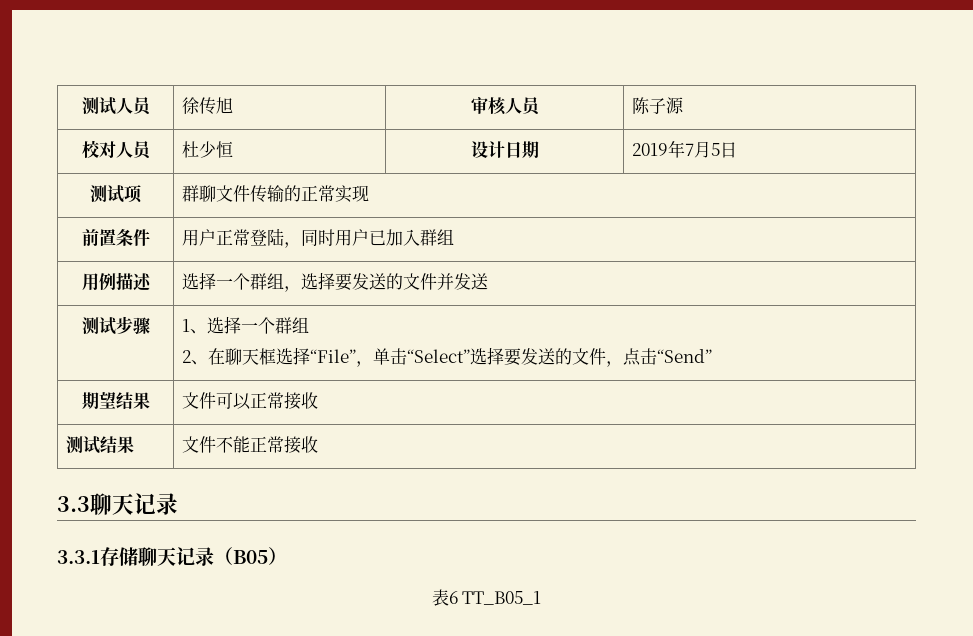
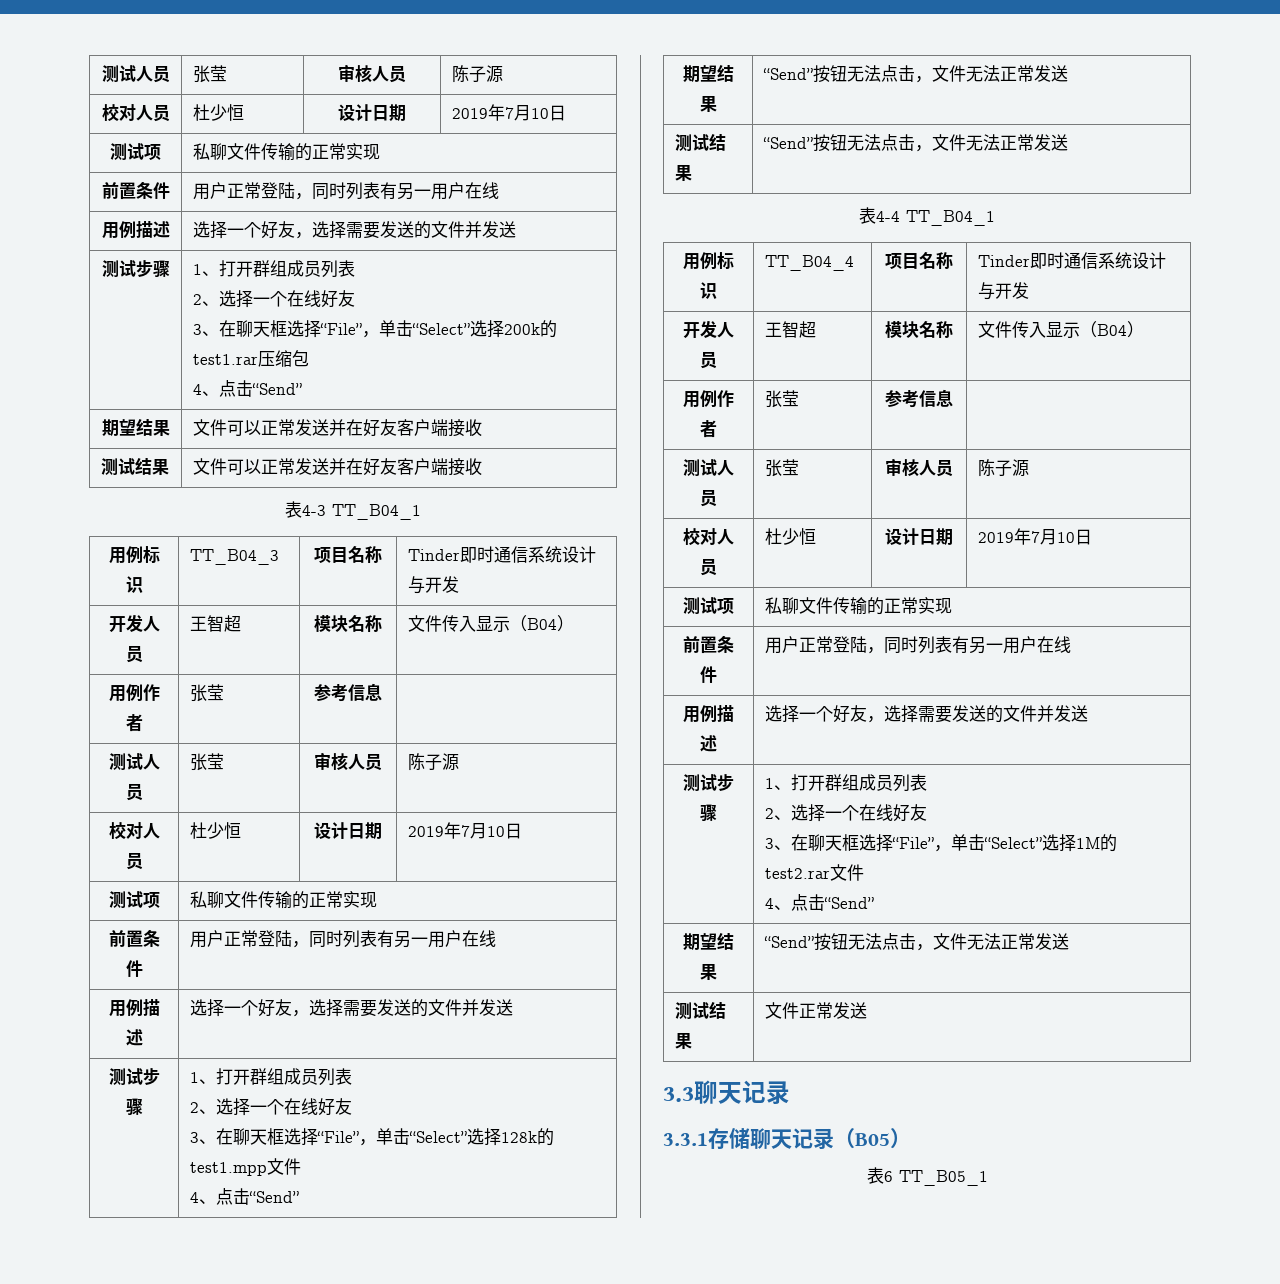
[81,97,153,116] [182,97,234,115] 测试人员 | 徐传旭 -> [101,65,170,83] [192,65,227,83] 测试人员 | 张莹
[711,142,738,158] [90,185,142,203] [182,185,200,202] 5日 // 测试项 | 群 -> [530,105,566,121] [110,143,161,160] [192,143,210,160] 10日 // 测试项 | 私
[335,229,455,246] [81,272,152,291] [182,272,489,292] [81,316,150,335] [182,316,310,334] [182,347,624,367] 用户已加入群组 // 用例描述 | 选择一个群组，选择要发送的文件并发送 // 测试步骤 | 1、选择一个群组 // 2、在聊天框选择“File”，单击“Select”选择要发送的文件， -> [345,182,499,200] [101,221,170,239] [192,221,516,239] [101,260,170,278] [192,260,355,278] [192,290,355,308] [192,320,557,338] [192,350,309,367] [192,384,219,396] 列表有另一用户在线 // 用例描述 | 选择一个好友，选择需要发送的文件并发送 // 测试步骤 | 1、打开群组成员列表 // 2、选择一个在线好友 // 3、在聊天框选择“File”，单击“Select”选择200k的test1.rar压缩包 // 4、
(285, 400) none -> [294,419,448,437] 发送并在好友客户端
[216,436,319,454] 不能正常接收 -> [226,458,482,476] [285,501,421,520] [108,546,160,564] [125,576,143,593] [189,549,279,565] [314,546,382,564] [407,546,596,563] [407,576,459,594] [108,614,160,633] [125,646,143,663] [189,615,241,632] [314,615,382,633] [407,615,574,632] [108,684,160,702] [125,714,143,732] [189,684,224,702] [314,683,382,702] [108,753,160,770] [125,784,143,801] [189,753,224,771] [314,752,382,771] [407,753,459,771] [108,822,160,840] [125,853,143,870] [189,822,241,839] [314,822,382,839] [407,822,522,839] [108,891,160,908] [189,891,377,909] [108,929,160,948] [125,960,143,977] [189,930,496,948] [108,999,160,1017] [125,1029,143,1046] [189,999,513,1017] [108,1068,160,1085] [125,1098,143,1116] [189,1068,352,1086] [189,1098,352,1116] [189,1128,554,1146] [189,1158,301,1176] [189,1188,299,1205] [682,64,734,82] [699,96,717,112] [762,65,1068,83] [674,133,726,151] [674,165,692,181] [762,134,1068,152] [859,207,995,226] [683,252,734,270] [700,282,717,299] [764,255,854,271] [885,252,953,270] [977,252,1166,269] [977,282,1029,300] [683,320,734,339] [700,352,717,369] [764,321,816,338] [885,321,953,339] [977,321,1144,338] [683,390,734,408] [700,420,717,438] [764,390,799,408] [885,389,953,408] [683,459,734,476] [700,490,717,507] [764,459,799,477] [885,458,953,477] [977,459,1029,477] [683,528,734,546] [700,559,717,576] [764,528,816,545] [885,528,953,545] [977,528,1092,545] [683,597,734,614] [764,597,952,615] [683,635,734,654] [700,666,717,683] [764,636,1071,654] [683,705,734,723] [700,735,717,752] [764,705,1088,723] [683,774,734,791] [700,804,717,822] [764,774,927,792] [764,804,927,822] [764,834,1117,852] [764,864,864,881] [764,894,874,911] [683,932,734,950] [700,964,717,980] [763,933,1069,951] [674,1001,726,1019] [674,1033,692,1049] [764,1002,867,1019] 可以正常发送并在好友客户端接收 // 表4-3 TT_B04_1 // 用例标识 | TT_B04_3 | 项目名称 | Tinder即时通信系统设计与开发 // 开发人员 | 王智超 | 模块名称 | 文件传入显示（B04） // 用例作者 | 张莹 | 参考信息 | // 测试人员 | 张莹 | 审核人员 | 陈子源 // 校对人员 | 杜少恒 | 设计日期 | 2019年7月10日 // 测试项 | 私聊文件传输的正常实现 // 前置条件 | 用户正常登陆，同时列表有另一用户在线 // 用例描述 | 选择一个好友，选择需要发送的文件并发送 // 测试步骤 | 1、打开群组成员列表 // 2、选择一个在线好友 // 3、在聊天框选择“File”，单击“Select”选择128k的test1.mpp文件 // 4、点击“Send” // 期望结果 | “Send”按钮无法点击，文件无法正常发送 // 测试结果 | “Send”按钮无法点击，文件无法正常发送 // 表4-4 TT_B04_1 // 用例标识 | TT_B04_4 | 项目名称 | Tinder即时通信系统设计与开发 // 开发人员 | 王智超 | 模块名称 | 文件传入显示（B04） // 用例作者 | 张莹 | 参考信息 | // 测试人员 | 张莹 | 审核人员 | 陈子源 // 校对人员 | 杜少恒 | 设计日期 | 2019年7月10日 // 测试项 | 私聊文件传输的正常实现 // 前置条件 | 用户正常登陆，同时列表有另一用户在线 // 用例描述 | 选择一个好友，选择需要发送的文件并发送 // 测试步骤 | 1、打开群组成员列表 // 2、选择一个在线好友 // 3、在聊天框选择“File”，单击“Select”选择1M的test2.rar文件 // 4、点击“Send” // 期望结果 | “Send”按钮无法点击，文件无法正常发送 // 测试结果 | 文件正常发送

